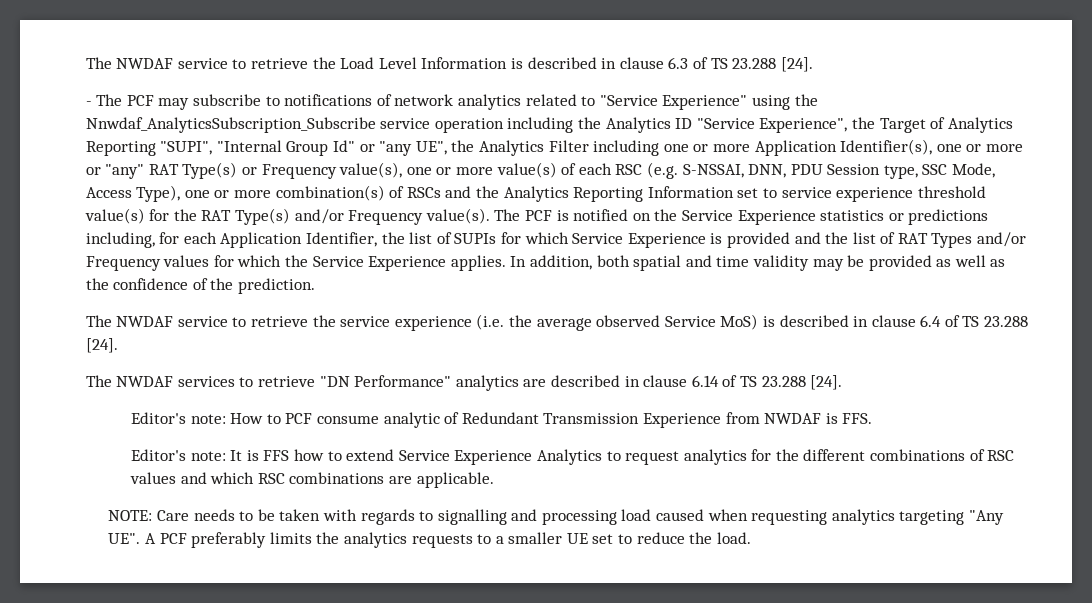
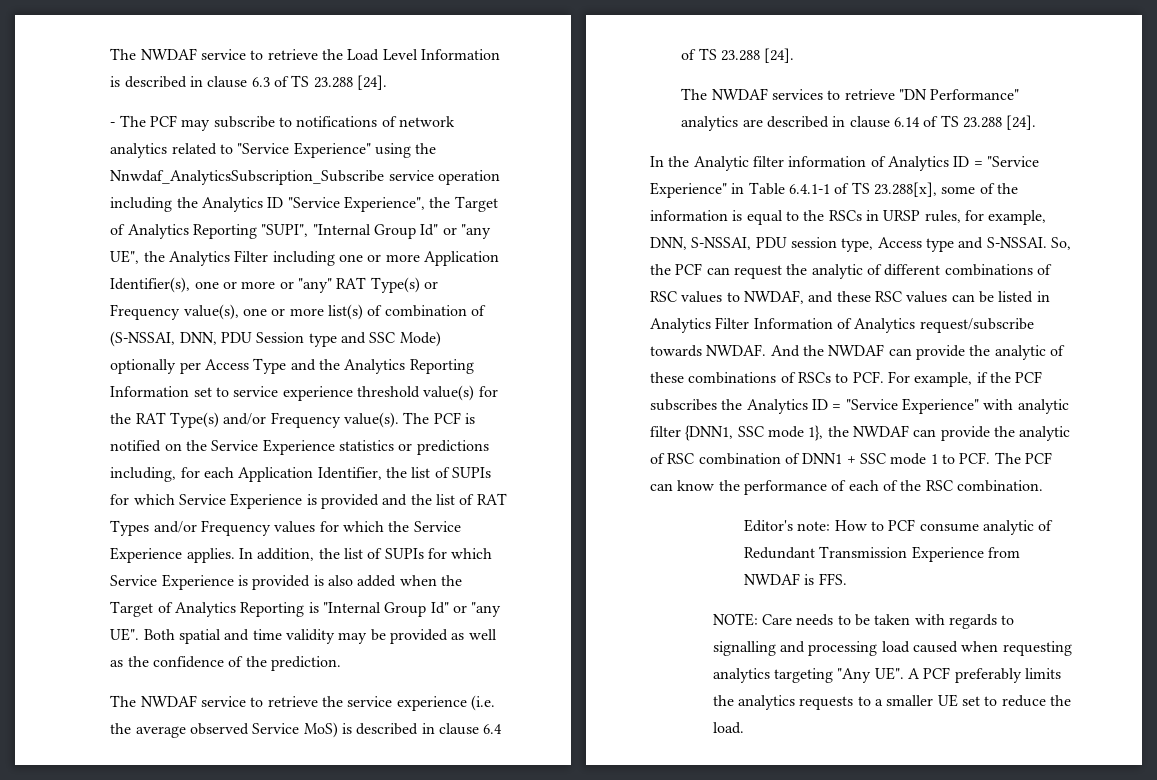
[496,162,996,179] [85,185,441,202] value(s) of each RSC (e.g. S-NSSAI, DNN, PDU Session type, SSC Mode, Access Type), one or more combination(s) of RSCs -> [327,304,486,320] [110,331,441,347] [110,358,287,374] list(s) of combination of (S-NSSAI, DNN, PDU Session type and SSC Mode) optionally per Access Type
[596,255,630,267] both -> [318,548,493,559] [110,574,462,590] [110,601,502,617] [110,628,175,641] the list of SUPIs for which Service Experience is provided is also added when the Target of Analytics Reporting is "Internal Group Id" or "any UE". Both
(843, 382) none -> [650,156,1039,171] [650,182,1018,198] [650,210,1047,225] [650,237,1071,252] [650,263,1052,279] [650,290,1050,304] [650,317,1034,333] [650,344,1065,360] [650,371,1043,387] [650,398,1069,414] [650,425,1071,441] [650,452,1052,465] [650,480,1043,495] // In the Analytic filter information of Analytics ID = "Service Experience" in Table 6.4.1-1 of TS 23.288[x], some of the information is equal to the RSCs in URSP rules, for example, DNN, S-NSSAI, PDU session type, Access type and S-NSSAI. So, the PCF can request the analytic of different combinations of RSC values to NWDAF, and these RSC values can be listed in Analytics Filter Information of Analytics request/subscribe towards NWDAF. And the NWDAF can provide the analytic of these combinations of RSCs to PCF. For example, if the PCF subscribes the Analytics ID = "Service Experience" with analytic filter {DNN1, SSC mode 1}, the NWDAF can provide the analytic of RSC combination of DNN1 + SSC mode 1 to PCF. The PCF can know the performance of each of the RSC combination.
[131,449,1015,465] [130,472,494,488] // Editor's note: It is FFS how to extend Service Experience Analytics to request analytics for the different combinations of RSC values and which RSC combinations are applicable. -> (847, 579) none

